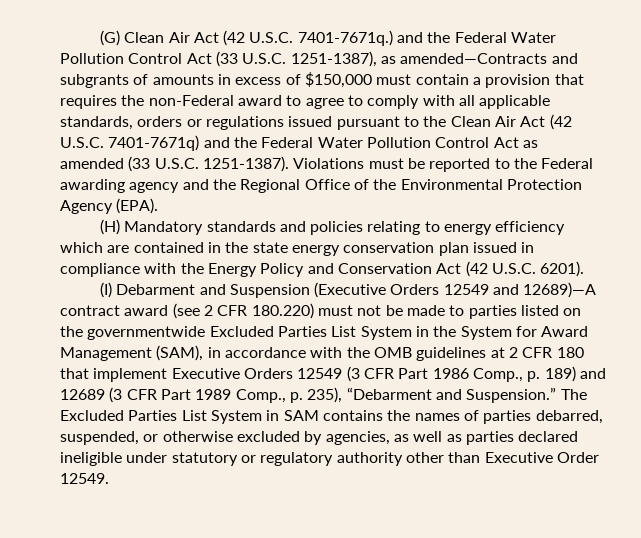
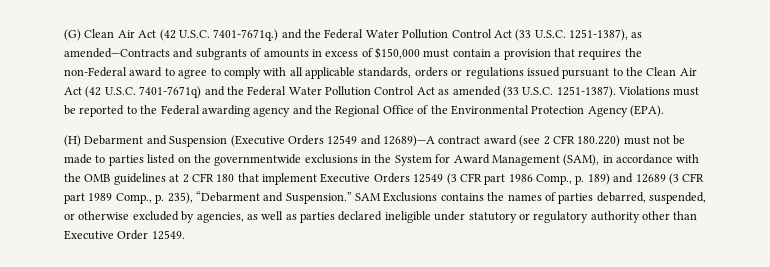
[124,221,566,235] [60,242,535,256] [60,261,585,277] [99,282,112,298] Mandatory standards and policies relating to energy efficiency which are contained in the state energy conservation plan issued in compliance with the Energy Policy and Conservation Act (42 U.S.C. 6201). // (I) -> (81, 141) none
[209,326,412,340] Excluded Parties List System -> [304,154,358,164] exclusions
[398,368,429,379] Part -> [484,174,506,185] part
[160,389,191,400] Part -> [64,193,85,204] part
[560,389,587,400] [60,410,319,424] The Excluded Parties List System in SAM -> [355,192,438,202] SAM Exclusions

